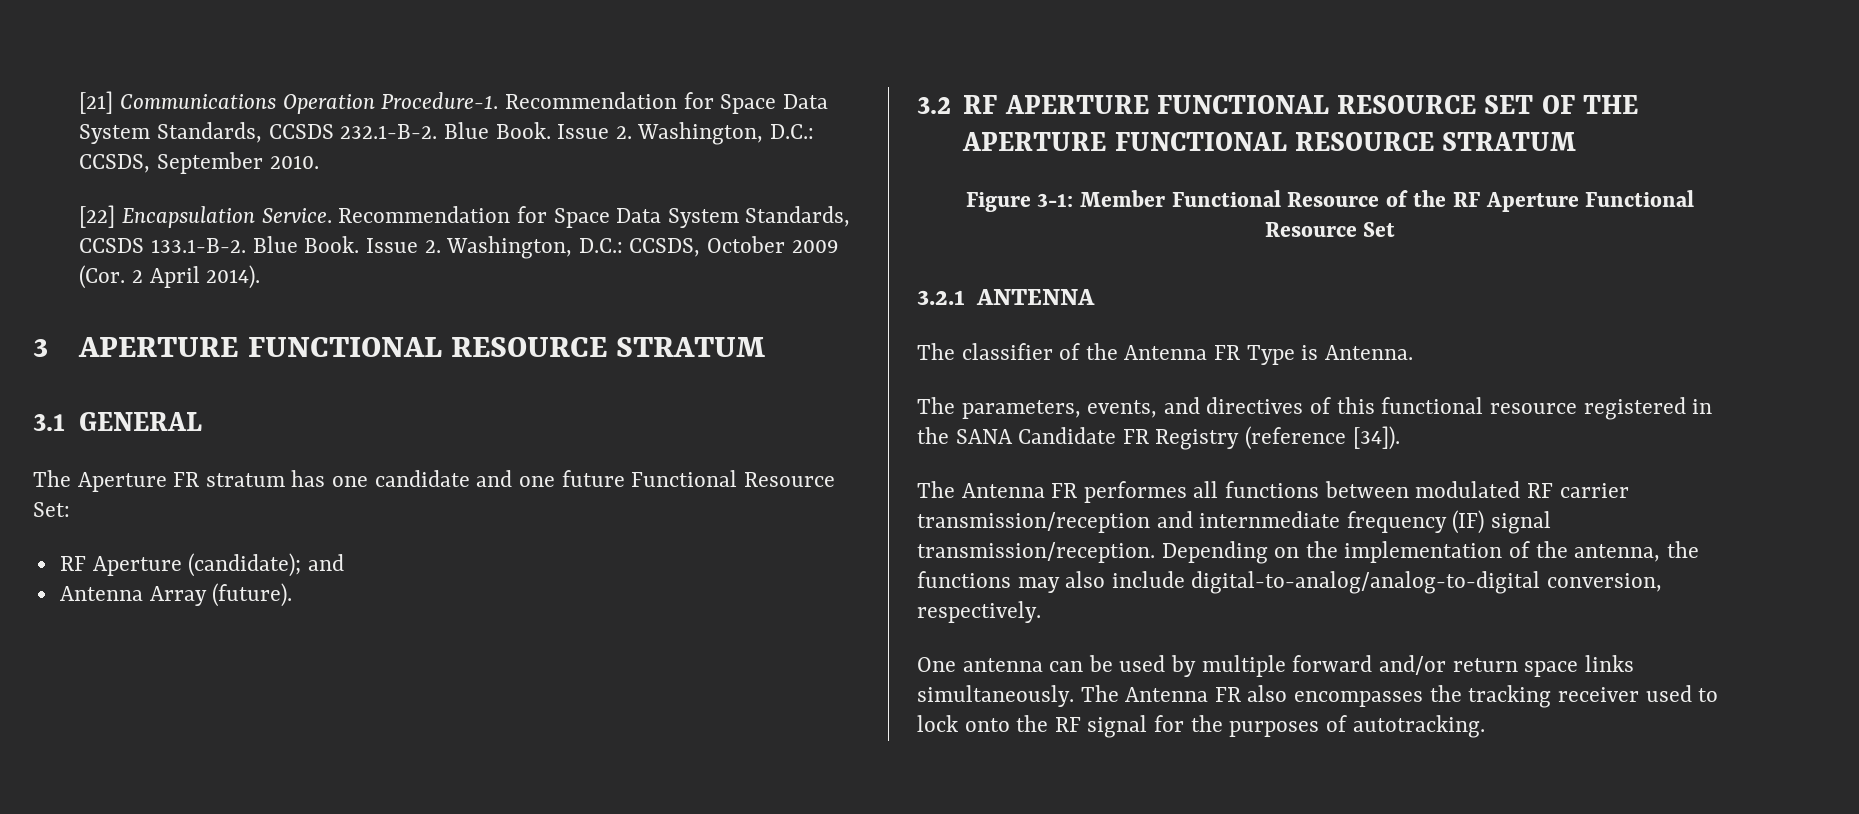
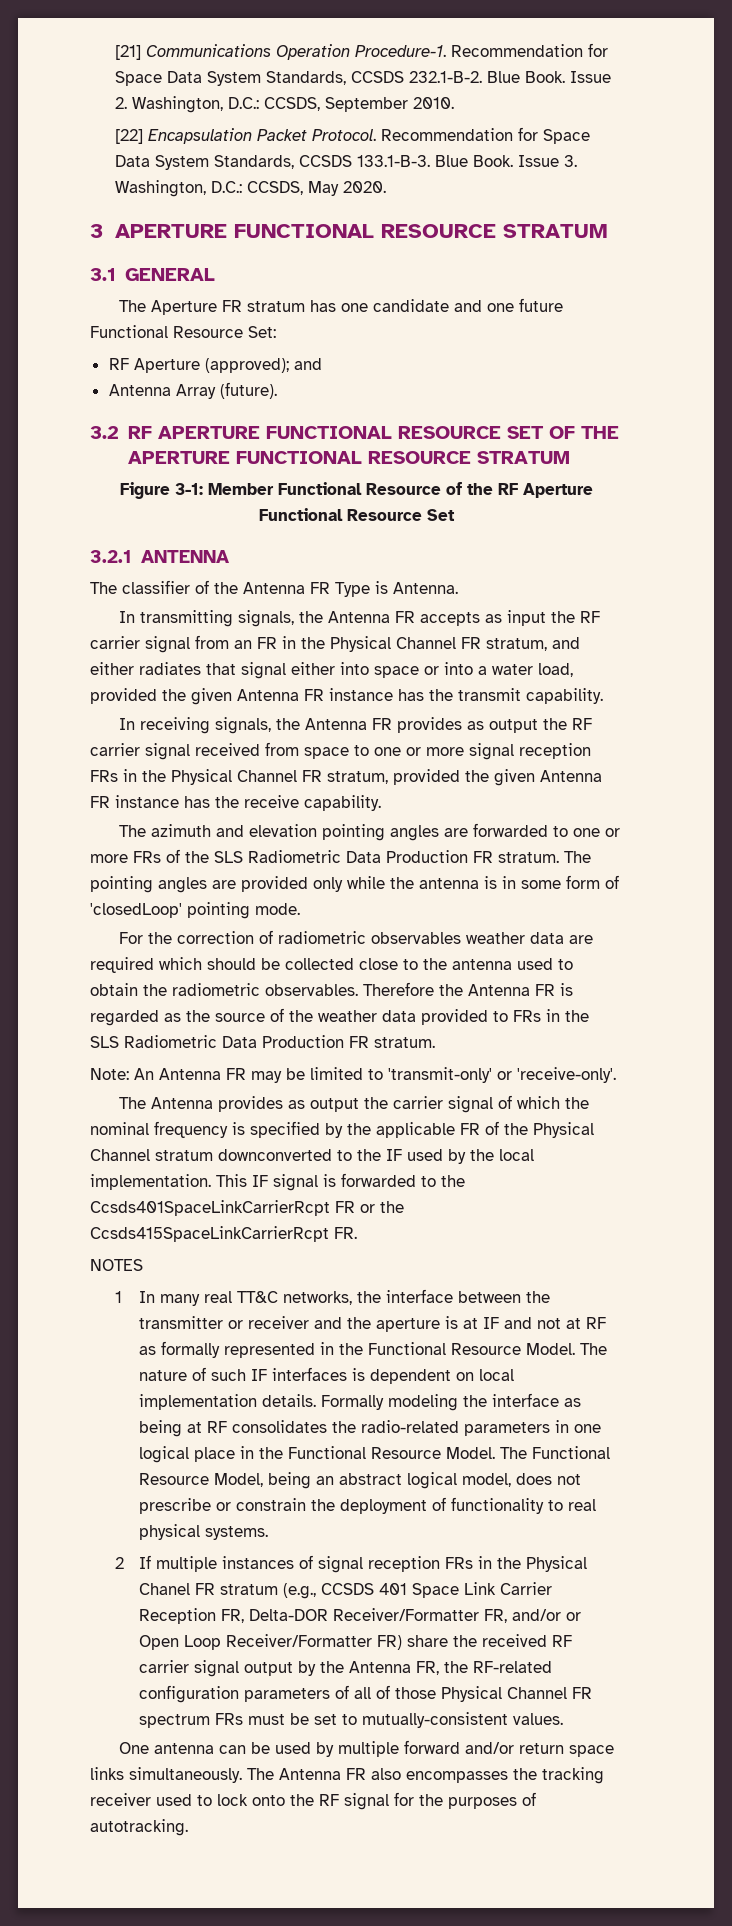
[261,206,851,228] [79,236,839,259] [79,265,261,289] Service. Recommendation for Space Data System Standards, CCSDS 133.1-B-2. Blue Book. Issue 2. Washington, D.C.: CCSDS, October 2009 (Cor. 2 April 2014). -> [256,127,590,144] [114,155,577,170] [114,180,386,197] Packet Protocol. Recommendation for Space Data System Standards, CCSDS 133.1-B-3. Blue Book. Issue 3. Washington, D.C.: CCSDS, May 2020.
[188,553,302,577] (candidate); -> [204,358,289,373] (approved);
[917,397,1713,420] [917,426,1400,450] [917,481,1629,503] [917,510,1552,534] [917,541,1699,564] [917,571,1663,594] [917,601,1041,623] The parameters, events, and directives of this functional resource registered in the SANA Candidate FR Registry (reference [34]). // The Antenna FR performes all functions between modulated RF carrier transmission/reception and internmediate frequency (IF) signal transmission/reception. Depending on the implementation of the antenna, the functions may also include digital-to-analog/analog-to-digital conversion, respectively. -> [118,610,600,627] [90,635,580,653] [90,662,573,679] [90,688,603,705] [118,717,592,734] [90,742,591,760] [90,769,602,786] [90,795,381,811] [118,823,620,841] [90,849,591,863] [90,875,619,893] [90,902,300,919] [118,930,593,944] [90,957,573,973] [90,982,573,996] [90,1008,589,1026] [90,1035,435,1048] [90,1067,616,1083] [118,1095,589,1113] [90,1121,594,1138] [90,1149,534,1164] [90,1173,465,1191] [90,1200,404,1216] [90,1226,357,1242] [90,1259,143,1271] [114,1289,551,1306] [139,1316,607,1332] [139,1341,608,1358] [139,1367,515,1384] [139,1393,582,1411] [139,1420,602,1437] [139,1446,611,1463] [139,1472,582,1489] [139,1497,597,1514] [139,1524,269,1540] [114,1555,588,1573] [139,1582,553,1599] [139,1608,582,1624] [139,1634,573,1650] [139,1660,553,1677] [139,1685,593,1703] [139,1712,564,1728] In transmitting signals, the Antenna FR accepts as input the RF carrier signal from an FR in the Physical Channel FR stratum, and either radiates that signal either into space or into a water load, provided the given Antenna FR instance has the transmit capability. // In receiving signals, the Antenna FR provides as output the RF carrier signal received from space to one or more signal reception FRs in the Physical Channel FR stratum, provided the given Antenna FR instance has the receive capability. // The azimuth and elevation pointing angles are forwarded to one or more FRs of the SLS Radiometric Data Production FR stratum. The pointing angles are provided only while the antenna is in some form of 'closedLoop' pointing mode. // For the correction of radiometric observables weather data are required which should be collected close to the antenna used to obtain the radiometric observables. Therefore the Antenna FR is regarded as the source of the weather data provided to FRs in the SLS Radiometric Data Production FR stratum. // Note: An Antenna FR may be limited to 'transmit-only' or 'receive-only'. // The Antenna provides as output the carrier signal of which the nominal frequency is specified by the applicable FR of the Physical Channel stratum downconverted to the IF used by the local implementation. This IF signal is forwarded to the Ccsds401SpaceLinkCarrierRcpt FR or the Ccsds415SpaceLinkCarrierRcpt FR. // NOTES // 1 In many real TT&C networks, the interface between the transmitter or receiver and the aperture is at IF and not at RF as formally represented in the Functional Resource Model. The nature of such IF interfaces is dependent on local implementation details. Formally modeling the interface as being at RF consolidates the radio-related parameters in one logical place in the Functional Resource Model. The Functional Resource Model, being an abstract logical model, does not prescribe or constrain the deployment of functionality to real physical systems. // 2 If multiple instances of signal reception FRs in the Physical Chanel FR stratum (e.g., CCSDS 401 Space Link Carrier Reception FR, Delta-DOR Receiver/Formatter FR, and/or or Open Loop Receiver/Formatter FR) share the received RF carrier signal output by the Antenna FR, the RF-related configuration parameters of all of those Physical Channel FR spectrum FRs must be set to mutually-consistent values.

